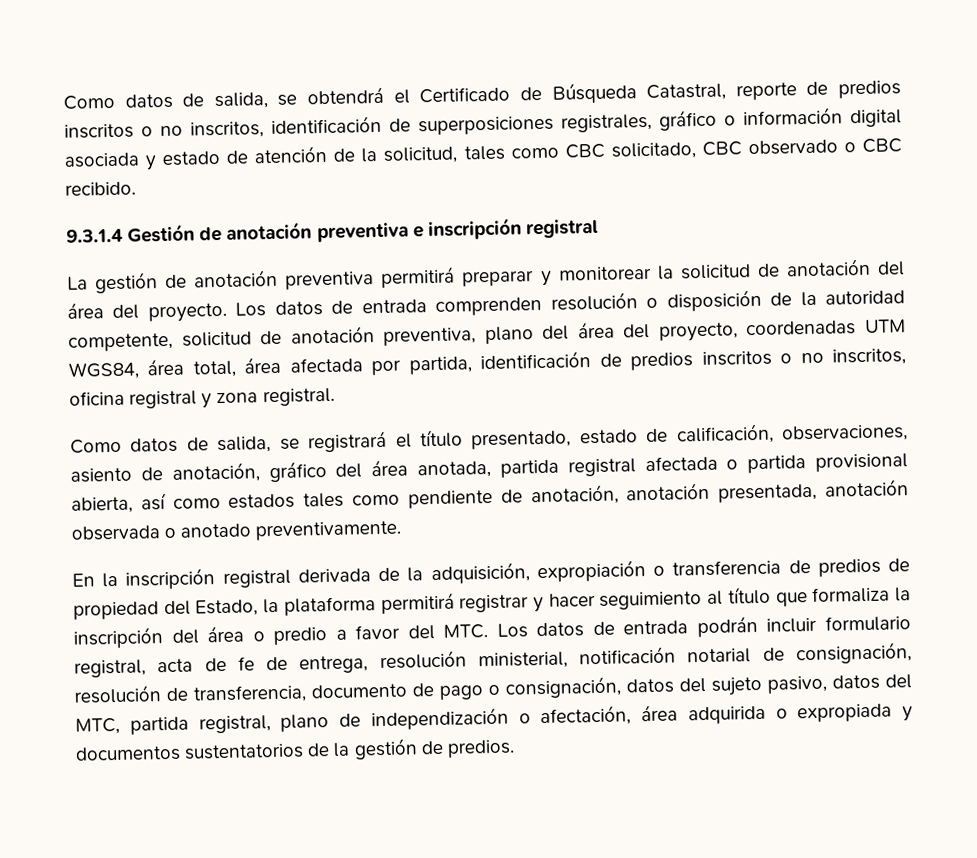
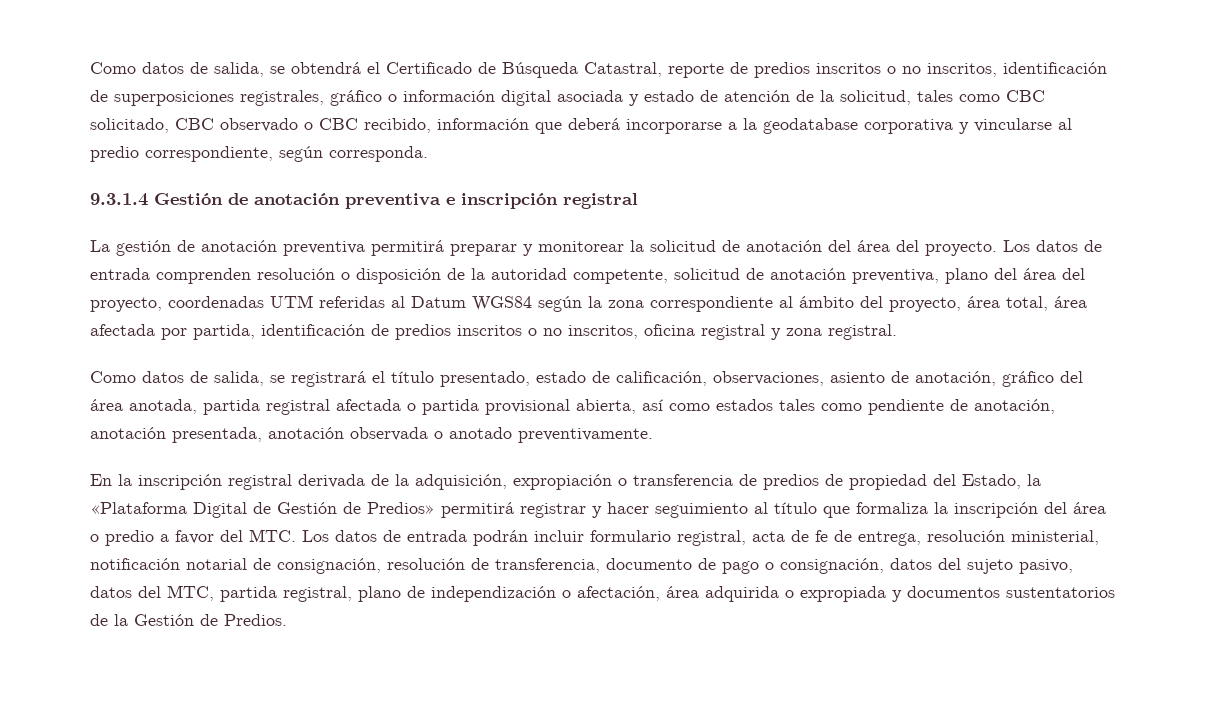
[65,181,136,196] recibido. -> [364,118,1072,134] [90,146,428,162] recibido, información que deberá incorporarse a la geodatabase corporativa y vincularse al predio correspondiente, según corresponda.
[68,361,139,380] WGS84, -> [319,296,961,312] referidas al Datum WGS84 según la zona correspondiente al ámbito del proyecto,
[283,596,376,616] plataforma -> [90,502,435,518] «Plataforma Digital de Gestión de Predios»
[353,738,515,760] gestión de predios. -> [134,614,287,626] Gestión de Predios.

